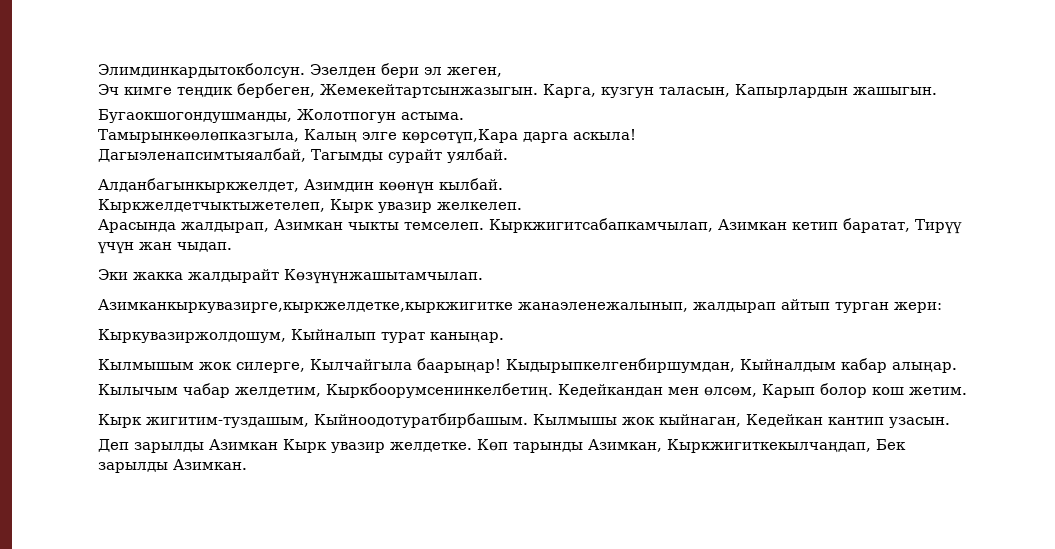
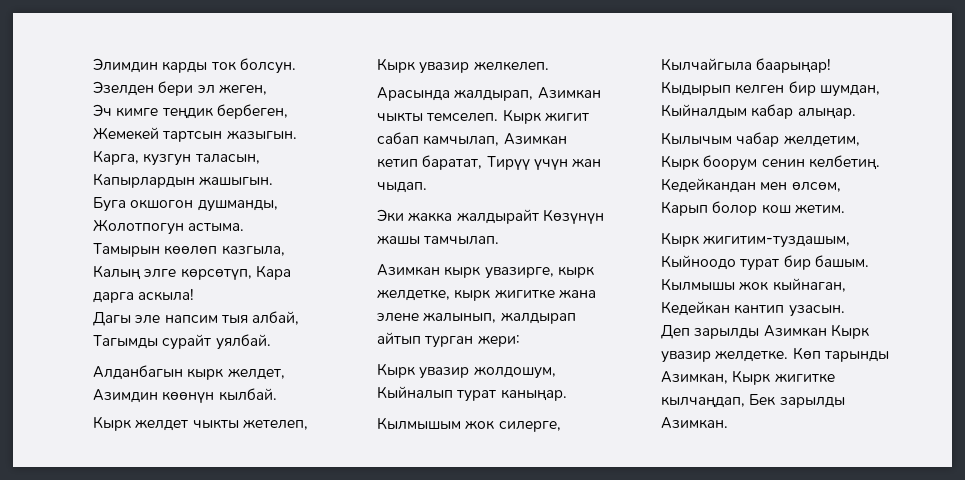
[98,63,306,78] Элимдинкардытокболсун. -> [93,58,296,74] Элимдин карды ток болсун.
[320,84,539,98] Жемекейтартсынжазыгын. -> [93,127,297,142] Жемекей тартсын жазыгын.
[98,109,293,123] Бугаокшогондушманды, -> [93,197,278,212] Буга окшогон душманды,
[98,129,637,144] [98,148,307,162] Тамырынкөөлөпказгыла, Калың элге көрсөтүп,Кара дарга аскыла! // Дагыэленапсимтыяалбай, -> [93,243,285,257] [93,265,291,280] [93,288,195,303] [93,311,300,326] Тамырын көөлөп казгыла, Калың элге көрсөтүп, Кара дарга аскыла! // Дагы эле напсим тыя албай,
[98,178,300,193] Алданбагынкыркжелдет, -> [93,365,285,380] Алданбагын кырк желдет,
[98,199,326,213] Кыркжелдетчыктыжетелеп, -> [93,416,308,431] Кырк желдет чыкты жетелеп,
[489,218,714,233] Кыркжигитсабапкамчылап, -> [502,109,589,124] [377,132,500,146] Кырк жигит сабап камчылап,
[284,269,484,284] [98,299,689,313] Көзүнүнжашытамчылап. // Азимканкыркувазирге,кыркжелдетке,кыркжигитке жанаэленежалынып, -> [542,209,604,224] [377,235,500,245] [377,264,595,279] [377,289,596,301] [377,312,497,323] Көзүнүн жашы тамчылап. // Азимкан кырк увазирге, кырк желдетке, кырк жигитке жана элене жалынып,
[98,329,287,343] Кыркувазиржолдошум, -> [377,363,556,379] Кырк увазир жолдошум,
[506,358,736,373] Кыдырыпкелгенбиршумдан, -> [661,81,880,97] Кыдырып келген бир шумдан,
[326,383,554,398] Кыркбоорумсенинкелбетиң. -> [661,155,880,171] Кырк боорум сенин келбетиң.
[314,413,529,428] Кыйноодотуратбирбашым. -> [661,255,869,271] Кыйноодо турат бир башым.
[667,439,872,453] Кыркжигиткекылчаңдап, -> [732,370,835,385] [661,396,746,408] Кырк жигитке кылчаңдап,

